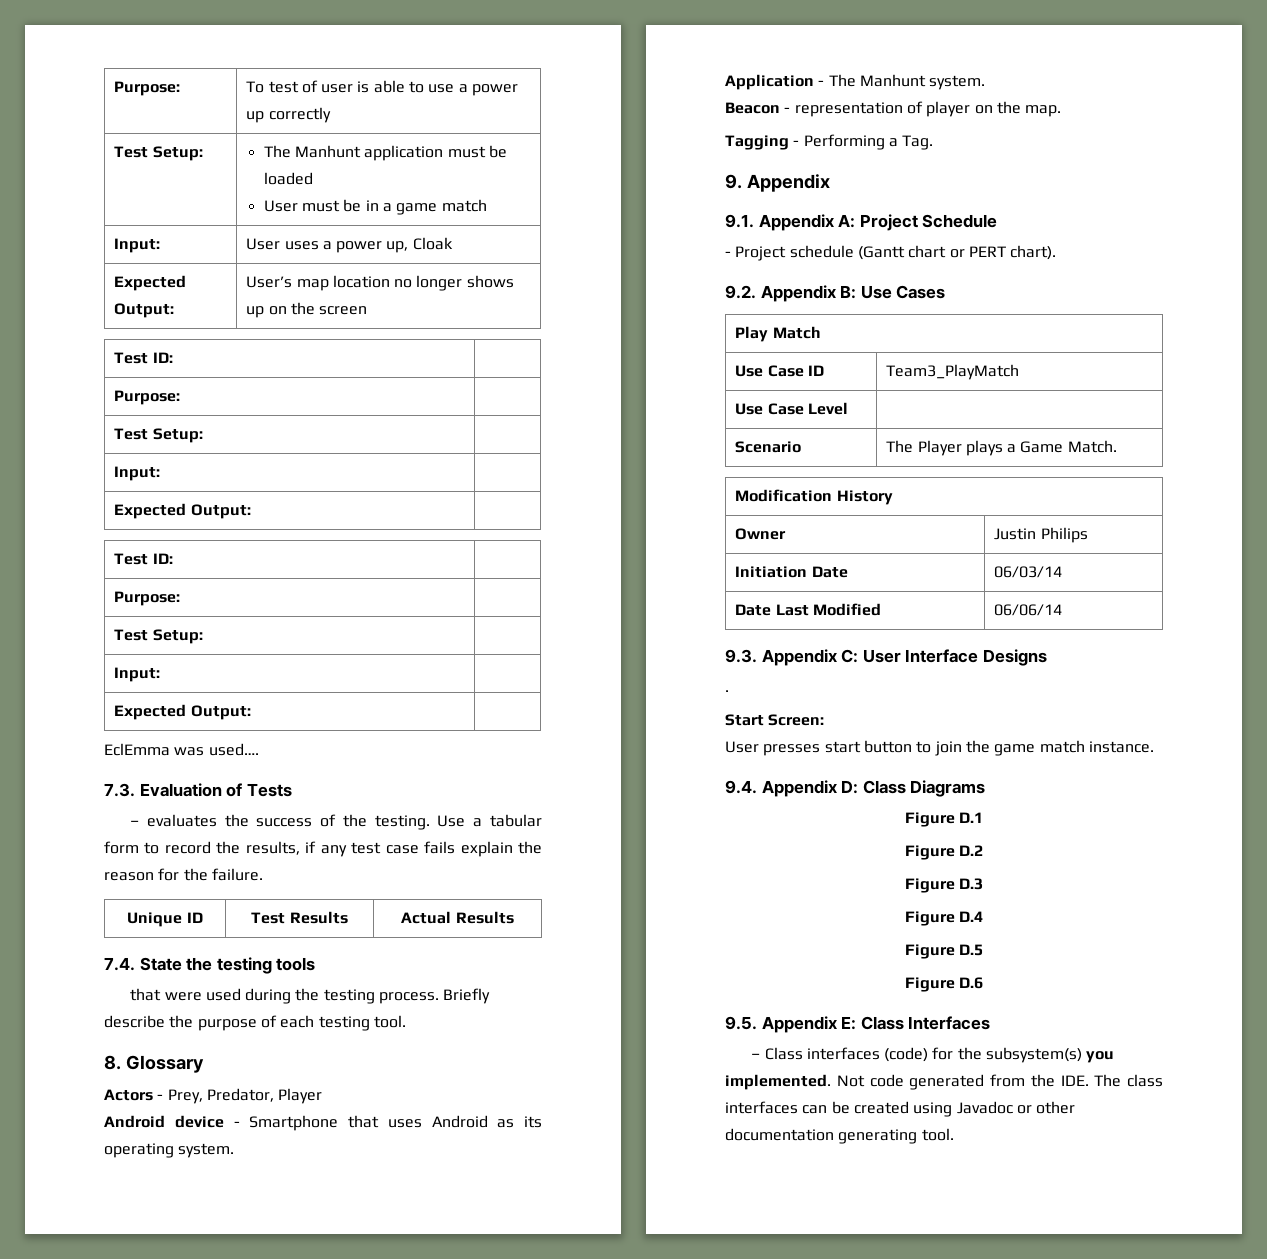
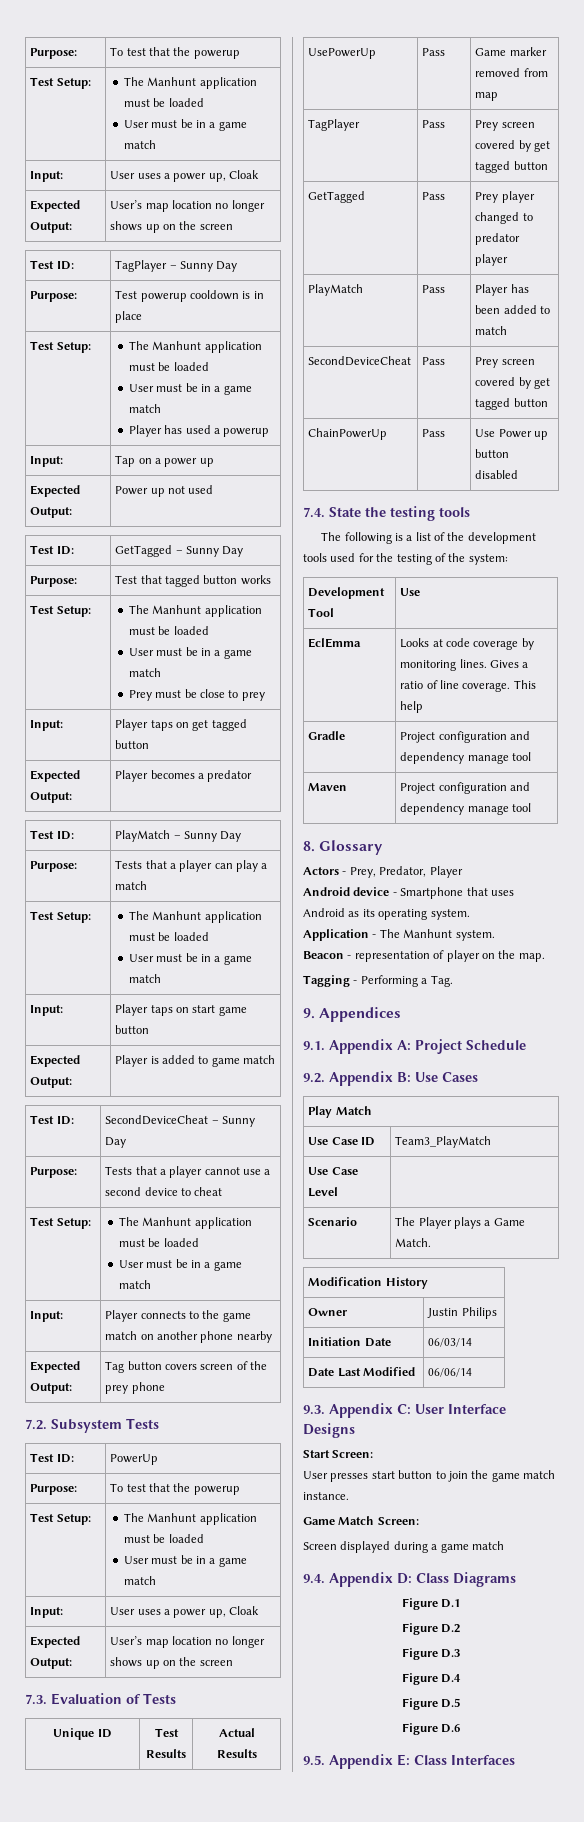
[114,81,181,96] [246,80,519,96] [246,107,331,123] Purpose: | To test of user is able to use a power up correctly -> [30,48,78,59] [110,47,240,59] Purpose: | To test that the powerup
[114,390,181,405] [114,428,203,443] [114,466,161,481] [114,503,251,519] [114,553,173,565] [114,591,181,606] [114,629,203,644] [114,667,161,682] [114,704,251,720] [104,743,259,756] [104,783,292,797] [130,814,542,830] [104,841,542,857] [104,868,263,881] // Purpose: | // Test Setup: | // Input: | // Expected Output: | // Test ID: | // Purpose: | // Test Setup: | // Input: | // Expected Output: | // EclEmma was used…. // 7.3. Evaluation of Tests // – evaluates the success of the testing. Use a tabular form to record the results, if any test case fails explain the reason for the failure. -> [115,260,238,272] [30,291,78,302] [115,290,264,302] [115,311,143,323] [30,341,91,353] [128,341,262,353] [128,362,209,371] [128,383,252,395] [128,404,161,413] [128,425,270,437] [30,456,64,467] [115,455,214,467] [30,485,81,497] [30,507,73,518] [115,485,214,497] [30,545,74,555] [115,545,244,557] [30,576,78,587] [115,575,271,587] [30,605,91,617] [128,605,262,617] [128,626,209,635] [128,647,252,659] [128,668,161,677] [128,689,265,701] [30,720,64,731] [115,719,247,731] [115,740,150,749] [30,770,81,782] [30,792,73,803] [115,770,253,782] [30,830,74,840] [115,830,242,842] [30,861,78,872] [115,860,268,872] [115,881,148,890] [30,911,91,923] [128,911,262,923] [128,932,209,941] [128,953,252,965] [128,974,161,983] [30,1005,64,1016] [115,1004,247,1016] [115,1025,150,1034] [30,1055,81,1067] [30,1077,73,1088] [115,1055,276,1067] [30,1115,74,1125] [105,1115,255,1127] [105,1137,127,1148] [30,1167,78,1178] [105,1166,271,1178] [105,1187,223,1196] [30,1217,91,1229] [118,1217,252,1229] [118,1238,199,1247] [118,1259,242,1271] [118,1280,151,1289] [30,1311,64,1322] [105,1310,251,1322] [105,1331,272,1343] [30,1361,81,1373] [30,1383,73,1394] [105,1361,268,1373] [105,1382,165,1394] [25,1418,159,1433] [30,1453,74,1463] [110,1454,159,1465] [30,1484,78,1495] [110,1483,240,1495] [30,1513,91,1525] [123,1513,257,1525] [123,1534,204,1543] [123,1555,247,1567] [123,1576,156,1585] [30,1607,64,1618] [110,1606,260,1618] [30,1636,81,1648] [30,1658,73,1669] [110,1636,265,1648] [110,1657,233,1669] [25,1693,176,1705] TagPlayer – Sunny Day // Purpose: | Test powerup cooldown is in place // Test Setup: | The Manhunt application must be loaded // User must be in a game match // Player has used a powerup // Input: | Tap on a power up // Expected Output: | Power up not used // Test ID: | GetTagged – Sunny Day // Purpose: | Test that tagged button works // Test Setup: | The Manhunt application must be loaded // User must be in a game match // Prey must be close to prey // Input: | Player taps on get tagged button // Expected Output: | Player becomes a predator // Test ID: | PlayMatch – Sunny Day // Purpose: | Tests that a player can play a match // Test Setup: | The Manhunt application must be loaded // User must be in a game match // Input: | Player taps on start game button // Expected Output: | Player is added to game match // Test ID: | SecondDeviceCheat – Sunny Day // Purpose: | Tests that a player cannot use a second device to cheat // Test Setup: | The Manhunt application must be loaded // User must be in a game match // Input: | Player connects to the game match on another phone nearby // Expected Output: | Tag button covers screen of the prey phone // 7.2. Subsystem Tests // Test ID: | PowerUp // Purpose: | To test that the powerup // Test Setup: | The Manhunt application must be loaded // User must be in a game match // Input: | User uses a power up, Cloak // Expected Output: | User’s map location no longer shows up on the screen // 7.3. Evaluation of Tests
(514, 917) none -> [308,48,377,59] [422,48,446,56] [475,47,547,56] [475,68,548,77] [475,92,499,101] [308,119,361,131] [422,120,446,128] [475,120,535,131] [475,140,550,152] [475,161,548,173] [308,191,366,203] [422,192,446,200] [475,191,535,203] [475,212,533,224] [475,233,521,245] [475,254,509,266] [308,284,364,296] [422,285,446,293] [475,284,529,296] [475,305,550,314] [475,326,508,335] [308,356,412,366] [422,357,446,365] [475,357,535,368] [475,377,550,389] [475,398,548,410] [308,428,388,440] [422,429,446,437] [475,429,548,440] [475,449,510,458] [475,470,519,479] // UsePowerUp | Pass | Game marker removed from map // TagPlayer | Pass | Prey screen covered by get tagged button // GetTagged | Pass | Prey player changed to predator player // PlayMatch | Pass | Player has been added to match // SecondDeviceCheat | Pass | Prey screen covered by get tagged button // ChainPowerUp | Pass | Use Power up button disabled
[130,988,491,1004] [104,1015,406,1031] that were used during the testing process. Briefly describe the purpose of each testing tool. -> [321,532,536,544] [303,553,508,565] [308,587,386,599] [308,608,335,617] [400,588,421,596] [308,638,362,648] [400,638,534,650] [400,659,529,671] [400,680,536,692] [400,701,424,713] [308,731,346,740] [400,731,530,743] [400,752,531,764] [308,783,348,791] [400,782,530,794] [400,803,531,815] The following is a list of the development tools used for the testing of the system: // Development Tool | Use // EclEmma | Looks at code coverage by monitoring lines. Gives a ratio of line coverage. This help // Gradle | Project configuration and dependency manage tool // Maven | Project configuration and dependency manage tool
[746,174,830,192] Appendix -> [319,1007,402,1022] Appendices
[725,245,1057,261] // - Project schedule (Gantt chart or PERT chart). -> (526, 1045) none
[725,690,729,692] // . -> (355, 1430) none
(1154, 747) none -> [303,1516,419,1525] [303,1541,504,1553] // Game Match Screen: // Screen displayed during a game match
[751,1047,1115,1063] [725,1074,1163,1090] [725,1101,1076,1117] [725,1128,954,1144] // – Class interfaces (code) for the subsystem(s) you implemented. Not code generated from the IDE. The class interfaces can be created using Javadoc or other documentation generating tool. -> (515, 1760) none

